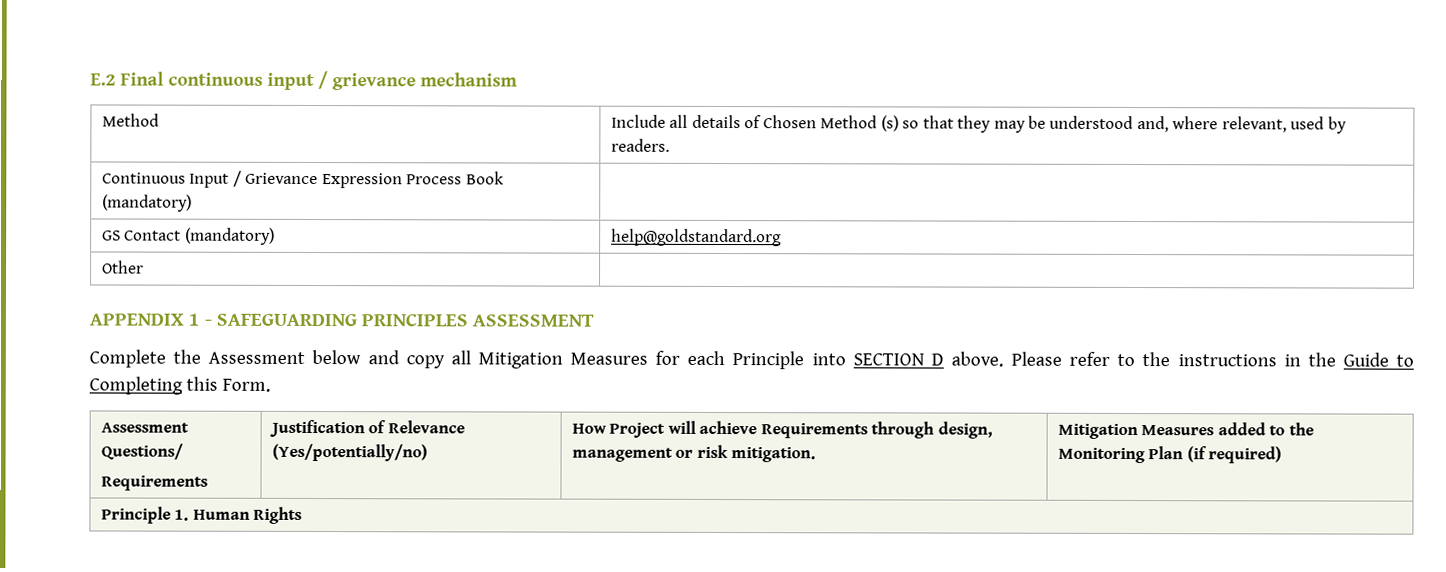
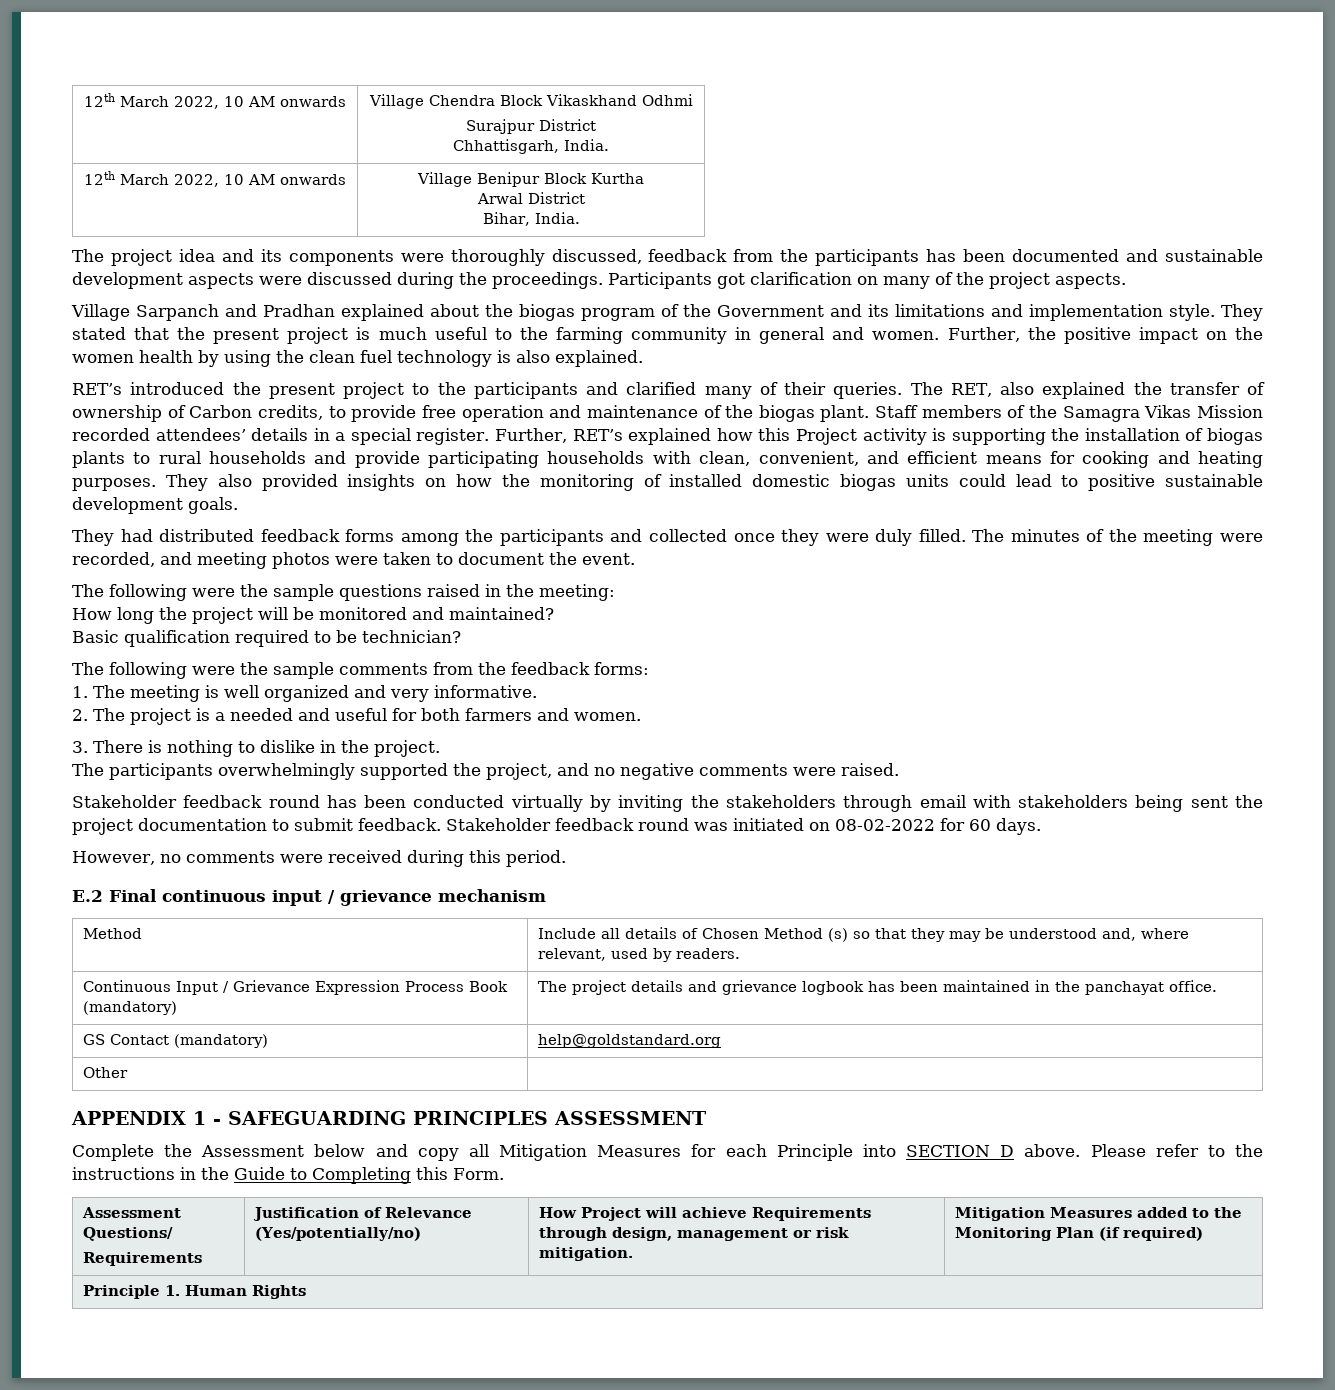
(90, 79) none -> [84,93,346,109] [368,94,693,109] [466,119,596,134] [453,139,609,154] [84,171,346,187] [417,172,644,187] [476,192,585,204] [482,212,580,226] [72,249,1264,266] [72,272,1126,289] [71,304,1263,321] [72,327,1263,344] [72,350,643,367] [72,382,1265,399] [72,405,1263,422] [72,428,1263,445] [72,451,1263,468] [72,474,1264,491] [72,497,238,514] [72,529,1263,546] [72,552,635,569] [72,584,615,601] [72,607,554,624] [72,630,461,647] [72,662,649,679] [72,685,537,702] [72,708,641,725] [72,740,440,757] [72,763,899,780] [72,795,1263,812] [72,818,1041,835] [72,850,566,867] 12th March 2022, 10 AM onwards | Village Chendra Block Vikaskhand Odhmi // Surajpur District // Chhattisgarh, India. // 12th March 2022, 10 AM onwards | Village Benipur Block Kurtha // Arwal District // Bihar, India. // The project idea and its components were thoroughly discussed, feedback from the participants has been documented and sustainable development aspects were discussed during the proceedings. Participants got clarification on many of the project aspects. // Village Sarpanch and Pradhan explained about the biogas program of the Government and its limitations and implementation style. They stated that the present project is much useful to the farming community in general and women. Further, the positive impact on the women health by using the clean fuel technology is also explained. // RET’s introduced the present project to the participants and clarified many of their queries. The RET, also explained the transfer of ownership of Carbon credits, to provide free operation and maintenance of the biogas plant. Staff members of the Samagra Vikas Mission recorded attendees’ details in a special register. Further, RET’s explained how this Project activity is supporting the installation of biogas plants to rural households and provide participating households with clean, convenient, and efficient means for cooking and heating purposes. They also provided insights on how the monitoring of installed domestic biogas units could lead to positive sustainable development goals. // They had distributed feedback forms among the participants and collected once they were duly filled. The minutes of the meeting were recorded, and meeting photos were taken to document the event. // The following were the sample questions raised in the meeting: // How long the project will be monitored and maintained? // Basic qualification required to be technician? // The following were the sample comments from the feedback forms: // 1. The meeting is well organized and very informative. // 2. The project is a needed and useful for both farmers and women. // 3. There is nothing to dislike in the project. // The participants overwhelmingly supported the project, and no negative comments were raised. // Stakeholder feedback round has been conducted virtually by inviting the stakeholders through email with stakeholders being sent the project documentation to submit feedback. Stakeholder feedback round was initiated on 08-02-2022 for 60 days. // However, no comments were received during this period. //
(193, 203) none -> [537,980,1217,995] The project details and grievance logbook has been maintained in the panchayat office.

